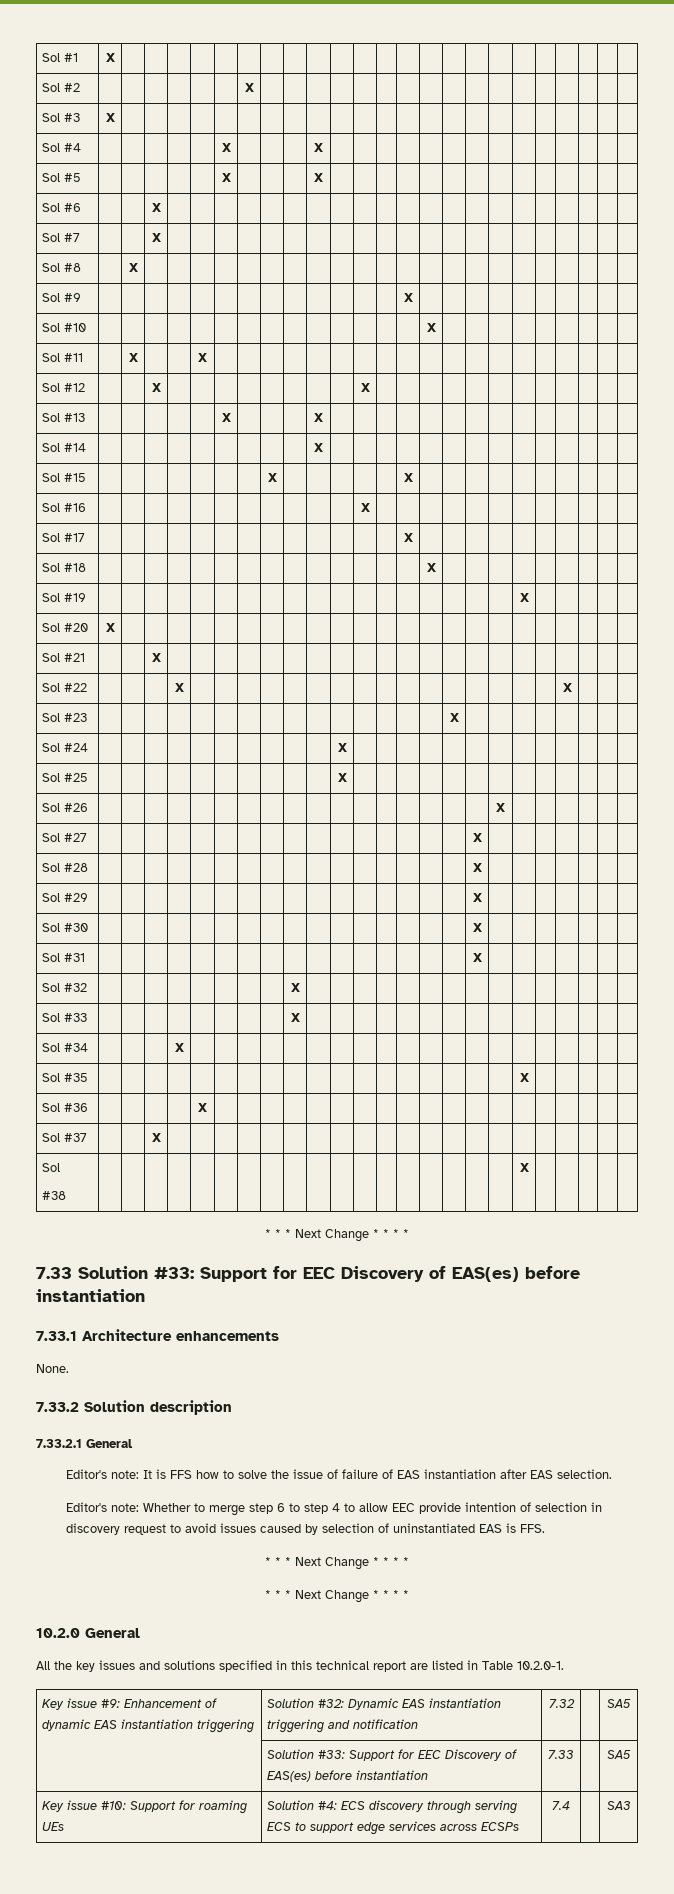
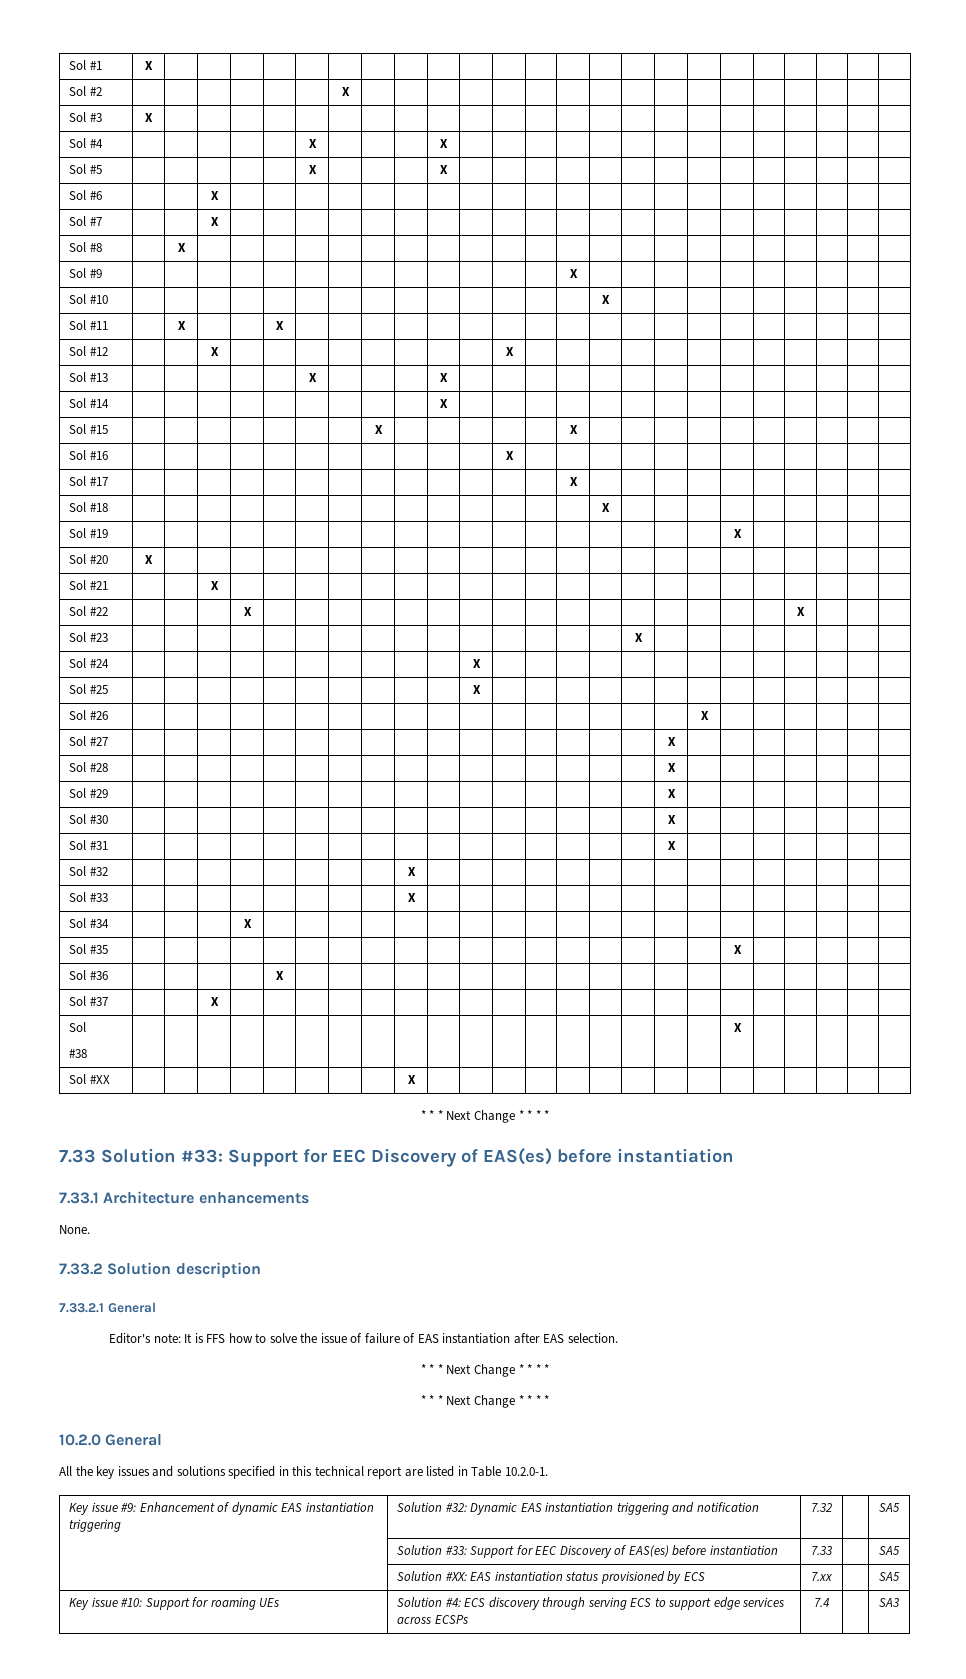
(529, 1167) none -> [69,1074,110,1084] [407,1075,416,1084] // Sol #XX | | | | | | | | | X | | | | | | | | | | | | | | |
[65,1502,602,1516] [65,1523,545,1535] // Editor's note: Whether to merge step 6 to step 4 to allow EEC provide intention of selection in discovery request to avoid issues caused by selection of uninstantiated EAS is FFS. -> (618, 1338) none
(631, 1754) none -> [397,1571,705,1584] [811,1572,833,1581] [879,1572,900,1581] // | Solution #XX: EAS instantiation status provisioned by ECS | 7.xx | | SA5

